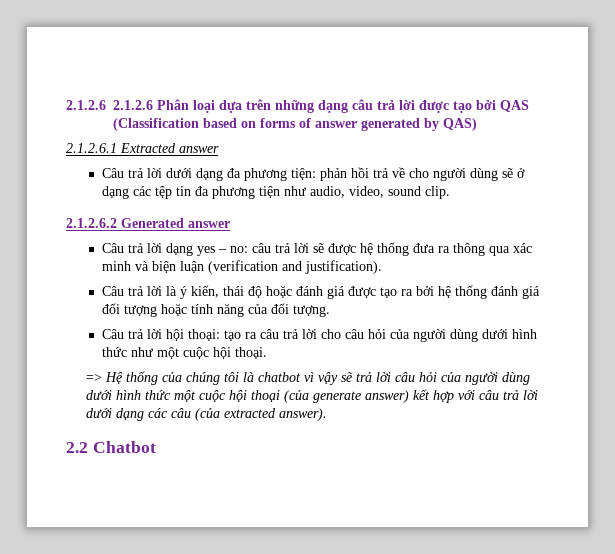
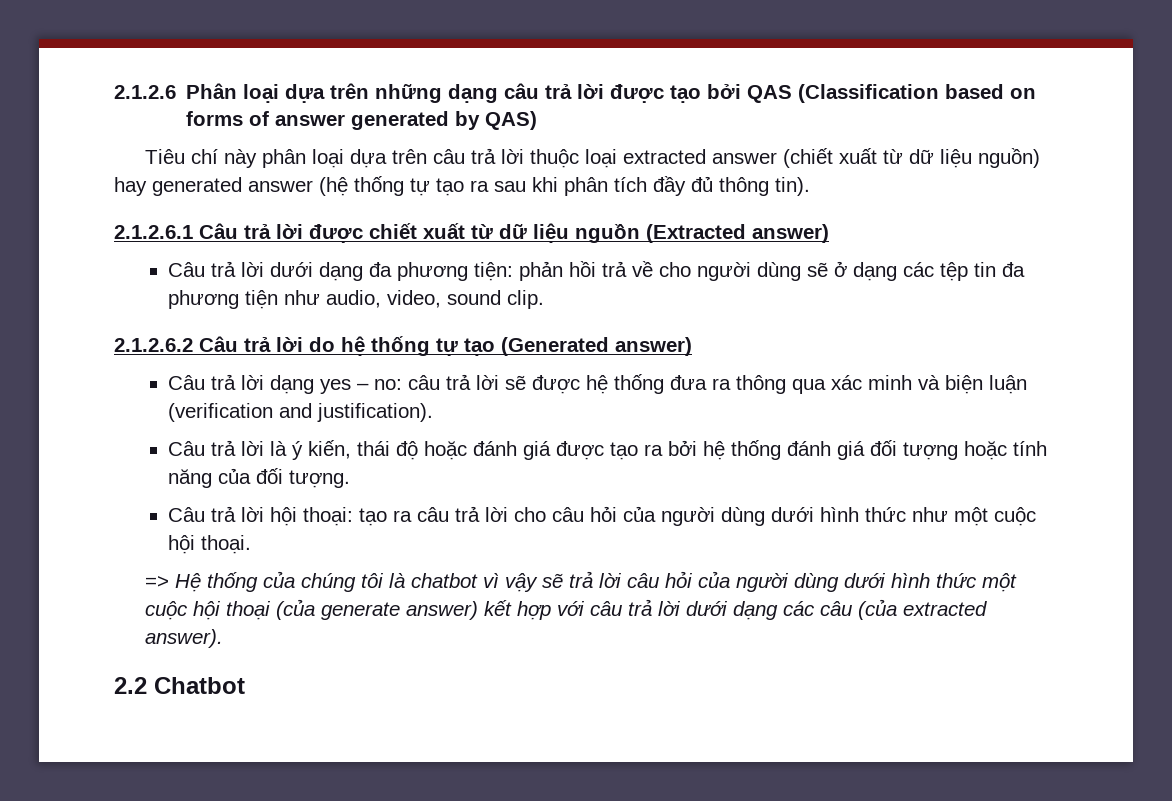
[66,100,153,110] 2.1.2.6 2.1.2.6 -> [114,85,176,99] 2.1.2.6
[66,143,219,153] 2.1.2.6.1 Extracted answer -> [144,148,1040,168] [114,176,810,196] [114,223,829,243] Tiêu chí này phân loại dựa trên câu trả lời thuộc loại extracted answer (chiết xuất từ dữ liệu nguồn) hay generated answer (hệ thống tự tạo ra sau khi phân tích đầy đủ thông tin). // 2.1.2.6.1 Câu trả lời được chiết xuất từ dữ liệu nguồn (Extracted answer)
[121,218,230,228] Generated answer -> [199,336,692,356] Câu trả lời do hệ thống tự tạo (Generated answer)

